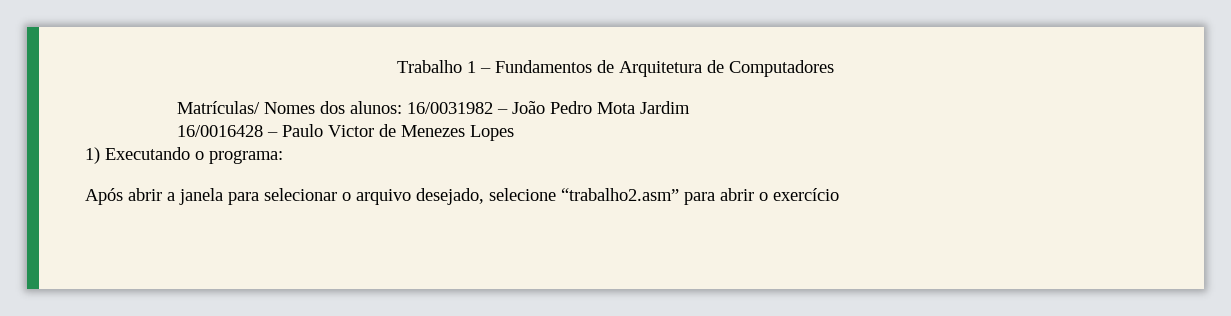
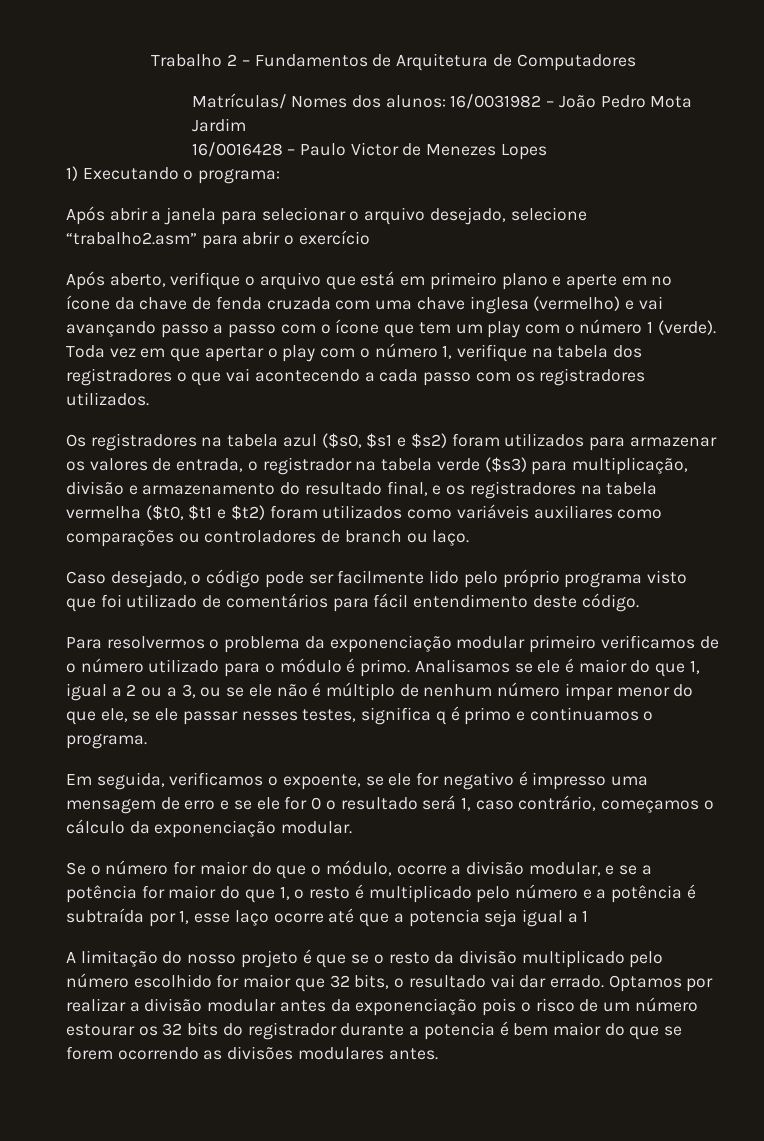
[467,61,476,73] 1 -> [227,54,238,66] 2
(839, 194) none -> [66,271,673,290] [66,295,663,314] [66,319,716,338] [66,343,643,362] [66,368,646,386] [66,392,149,406] [66,433,717,451] [66,457,688,475] [66,481,658,499] [66,504,663,520] [66,530,470,547] [66,569,687,588] [66,593,639,612] [66,635,719,653] [66,658,700,677] [66,682,694,701] [66,706,654,725] [66,734,147,749] [66,771,648,790] [66,795,714,814] [66,819,353,838] [66,860,652,879] [66,884,696,903] [66,908,589,927] [66,949,664,968] [66,973,714,992] [66,997,698,1016] [66,1021,683,1040] [66,1046,438,1060] // Após aberto, verifique o arquivo que está em primeiro plano e aperte em no ícone da chave de fenda cruzada com uma chave inglesa (vermelho) e vai avançando passo a passo com o ícone que tem um play com o número 1 (verde). Toda vez em que apertar o play com o número 1, verifique na tabela dos registradores o que vai acontecendo a cada passo com os registradores utilizados. // Os registradores na tabela azul ($s0, $s1 e $s2) foram utilizados para armazenar os valores de entrada, o registrador na tabela verde ($s3) para multiplicação, divisão e armazenamento do resultado final, e os registradores na tabela vermelha ($t0, $t1 e $t2) foram utilizados como variáveis auxiliares como comparações ou controladores de branch ou laço. // Caso desejado, o código pode ser facilmente lido pelo próprio programa visto que foi utilizado de comentários para fácil entendimento deste código. // Para resolvermos o problema da exponenciação modular primeiro verificamos de o número utilizado para o módulo é primo. Analisamos se ele é maior do que 1, igual a 2 ou a 3, ou se ele não é múltiplo de nenhum número impar menor do que ele, se ele passar nesses testes, significa q é primo e continuamos o programa. // Em seguida, verificamos o expoente, se ele for negativo é impresso uma mensagem de erro e se ele for 0 o resultado será 1, caso contrário, começamos o cálculo da exponenciação modular. // Se o número for maior do que o módulo, ocorre a divisão modular, e se a potência for maior do que 1, o resto é multiplicado pelo número e a potência é subtraída por 1, esse laço ocorre até que a potencia seja igual a 1 // A limitação do nosso projeto é que se o resto da divisão multiplicado pelo número escolhido for maior que 32 bits, o resultado vai dar errado. Optamos por realizar a divisão modular antes da exponenciação pois o risco de um número estourar os 32 bits do registrador durante a potencia é bem maior do que se forem ocorrendo as divisões modulares antes.

